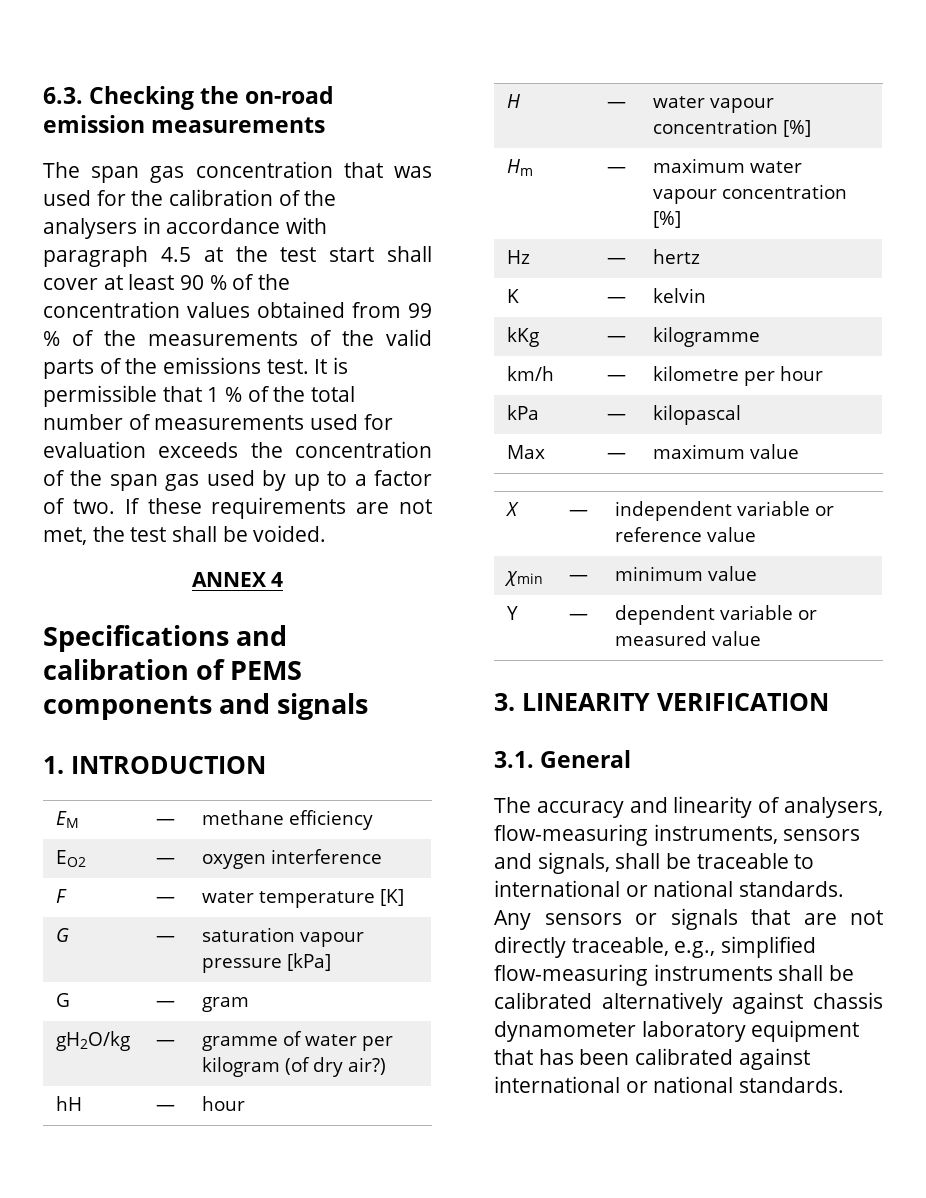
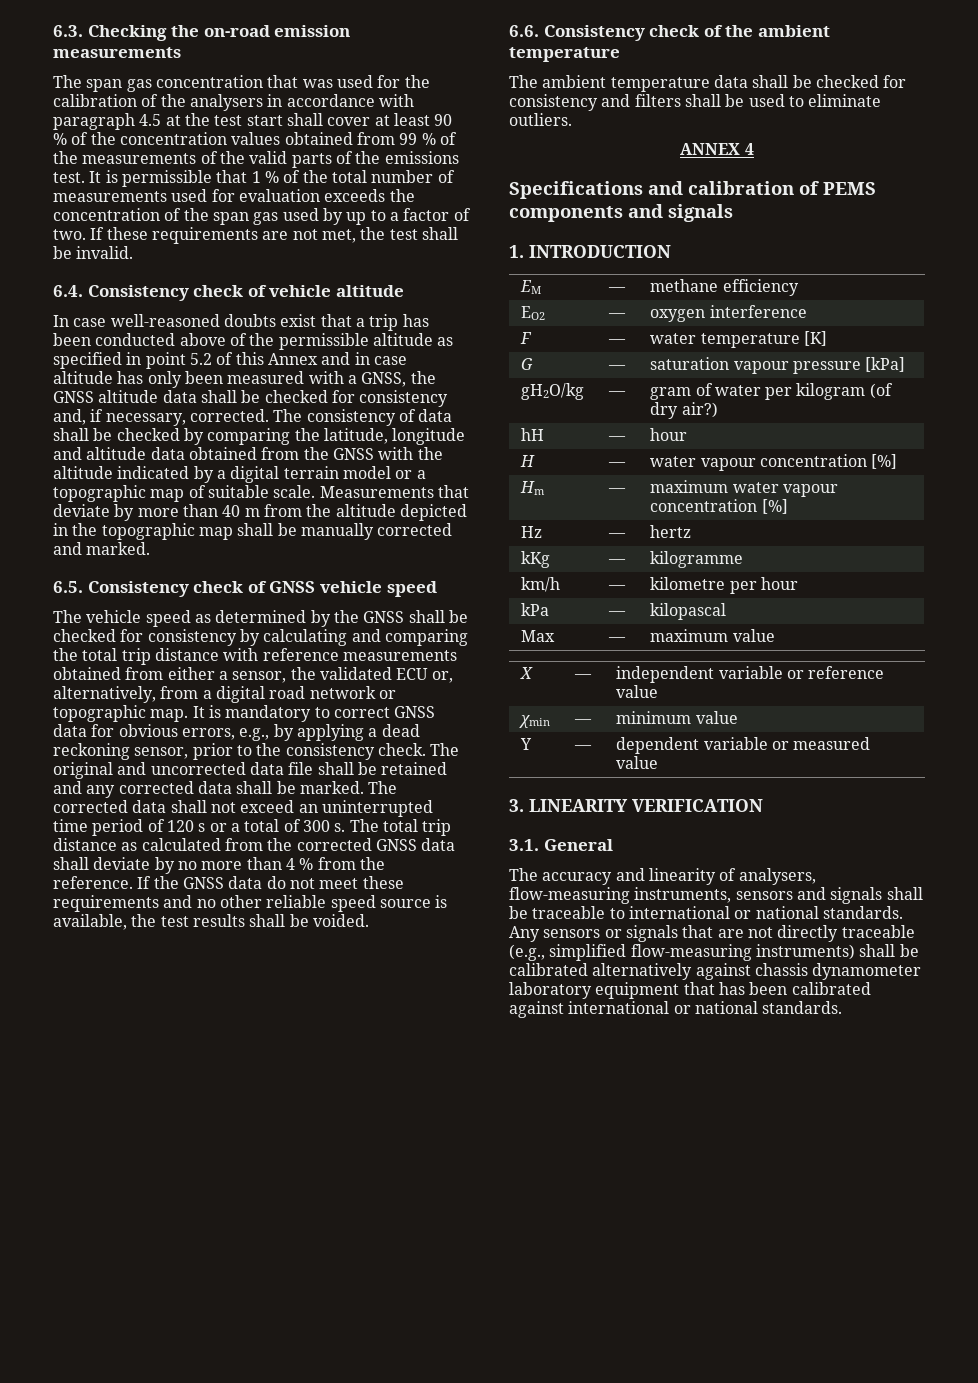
[253,525,327,542] voided. -> [76,246,134,259] [53,285,404,301] [53,314,429,331] [53,333,454,350] [53,352,407,369] [53,371,436,388] [53,390,449,407] [53,409,453,426] [53,428,466,445] [53,447,443,460] [53,466,426,483] [53,485,469,502] [53,504,467,521] [53,523,453,540] [53,542,151,555] [53,581,437,597] [53,610,468,627] [53,629,468,646] [53,648,457,665] [53,667,453,683] [53,686,396,703] [53,705,436,722] [53,724,420,741] [53,743,460,760] [53,762,448,779] [53,781,398,798] [53,800,433,817] [53,819,452,836] [53,838,456,851] [53,857,385,874] [53,876,404,889] [53,895,448,912] [53,914,369,930] [509,25,830,41] [509,47,620,62] [509,75,907,92] [509,94,882,111] [509,113,572,126] invalid. // 6.4. Consistency check of vehicle altitude // In case well-reasoned doubts exist that a trip has been conducted above of the permissible altitude as specified in point 5.2 of this Annex and in case altitude has only been measured with a GNSS, the GNSS altitude data shall be checked for consistency and, if necessary, corrected. The consistency of data shall be checked by comparing the latitude, longitude and altitude data obtained from the GNSS with the altitude indicated by a digital terrain model or a topographic map of suitable scale. Measurements that deviate by more than 40 m from the altitude depicted in the topographic map shall be manually corrected and marked. // 6.5. Consistency check of GNSS vehicle speed // The vehicle speed as determined by the GNSS shall be checked for consistency by calculating and comparing the total trip distance with reference measurements obtained from either a sensor, the validated ECU or, alternatively, from a digital road network or topographic map. It is mandatory to correct GNSS data for obvious errors, e.g., by applying a dead reckoning sensor, prior to the consistency check. The original and uncorrected data file shall be retained and any corrected data shall be marked. The corrected data shall not exceed an uninterrupted time period of 120 s or a total of 300 s. The total trip distance as calculated from the corrected GNSS data shall deviate by no more than 4 % from the reference. If the GNSS data do not meet these requirements and no other reliable speed source is available, the test results shall be voided. // 6.6. Consistency check of the ambient temperature // The ambient temperature data shall be checked for consistency and filters shall be used to eliminate outliers.
[55,993,70,1007] G -> [521,383,585,400] gH2O/kg
[55,1031,130,1051] [155,1040,175,1046] [201,1036,278,1051] // gH2O/kg | — | gramme -> (692, 393) none
[506,289,519,303] [606,297,626,303] [652,288,706,303] // K | — | kelvin -> (692, 531) none
[537,852,610,874] signals, -> [830,887,883,904] signals
[571,937,716,958] traceable, e.g., -> [841,925,915,938] [509,944,545,961] traceable (e.g.,
[653,964,773,981] instruments -> [755,944,855,960] instruments)

